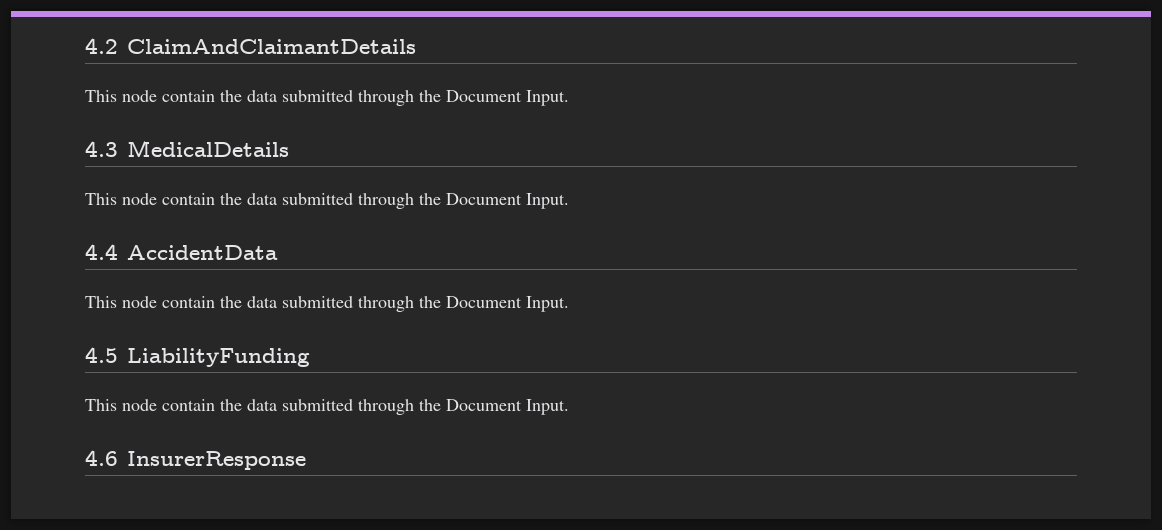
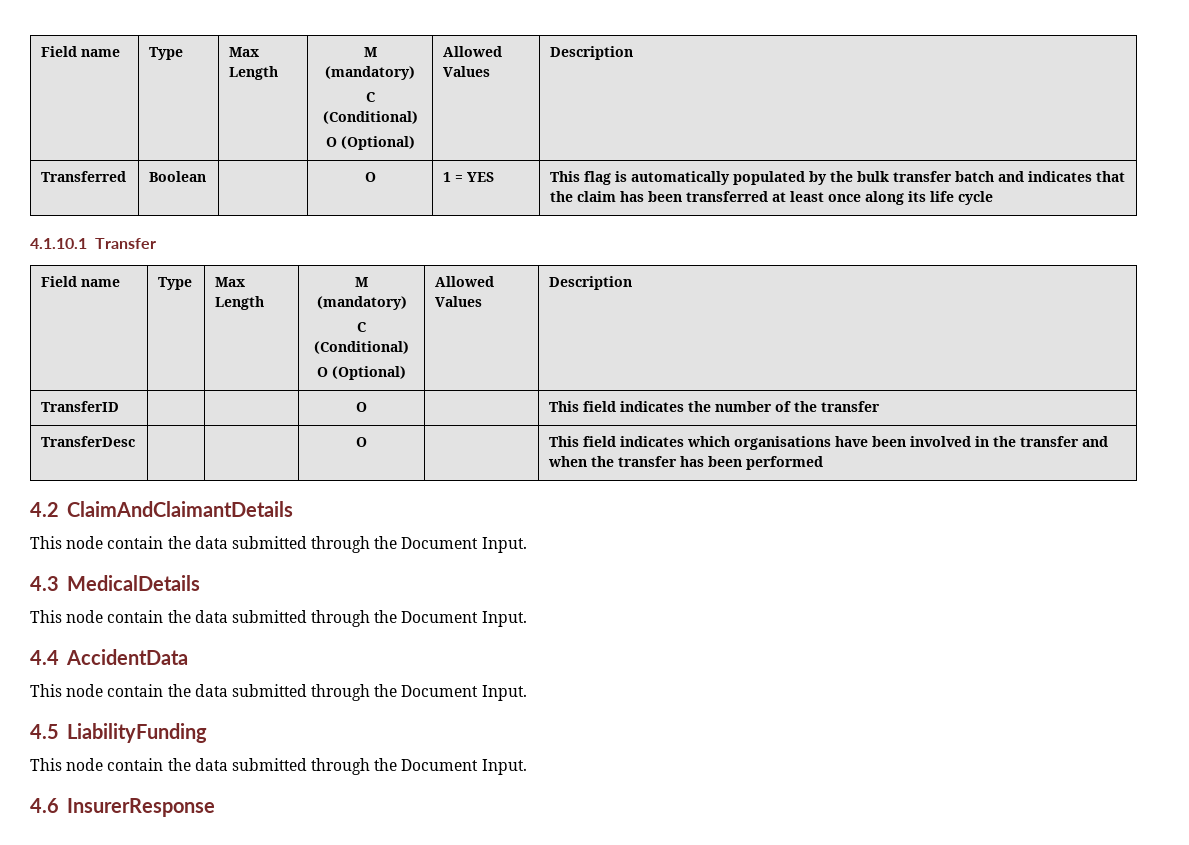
(85, 46) none -> [41,46,121,57] [149,47,184,60] [229,47,260,57] [229,66,279,80] [363,47,377,57] [325,66,415,80] [365,92,375,102] [322,111,418,124] [325,136,415,150] [443,46,503,57] [443,66,491,77] [550,46,634,60] [41,171,127,182] [149,171,207,182] [364,172,376,182] [443,172,495,182] [550,171,1126,185] [550,191,994,205] [30,238,156,249] [41,276,121,287] [158,277,193,290] [215,277,246,287] [215,296,265,310] [355,277,368,287] [316,296,407,310] [357,322,366,332] [314,341,409,354] [317,366,406,380] [435,276,495,287] [435,296,483,307] [549,276,633,290] [41,401,120,412] [356,402,367,412] [549,401,881,412] [41,436,136,447] [356,437,367,447] [549,436,1109,450] [548,456,824,470] Field name | Type | Max Length | M (mandatory) // C (Conditional) // O (Optional) | Allowed Values | Description // Transferred | Boolean | | O | 1 = YES | This flag is automatically populated by the bulk transfer batch and indicates that the claim has been transferred at least once along its life cycle // 4.1.10.1 Transfer // Field name | Type | Max Length | M (mandatory) // C (Conditional) // O (Optional) | Allowed Values | Description // TransferID | | | O | | This field indicates the number of the transfer // TransferDesc | | | O | | This field indicates which organisations have been involved in the transfer and when the transfer has been performed //

